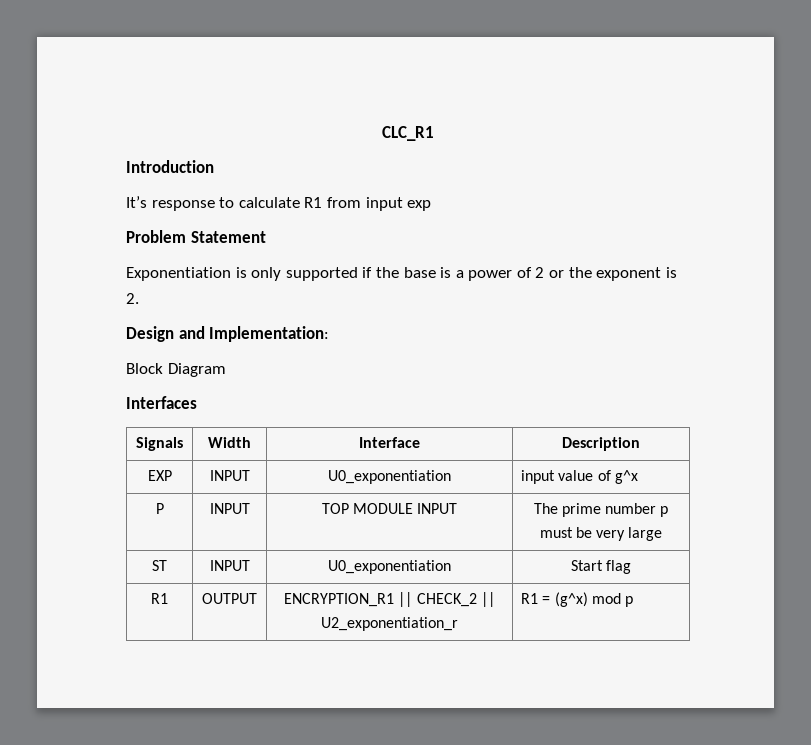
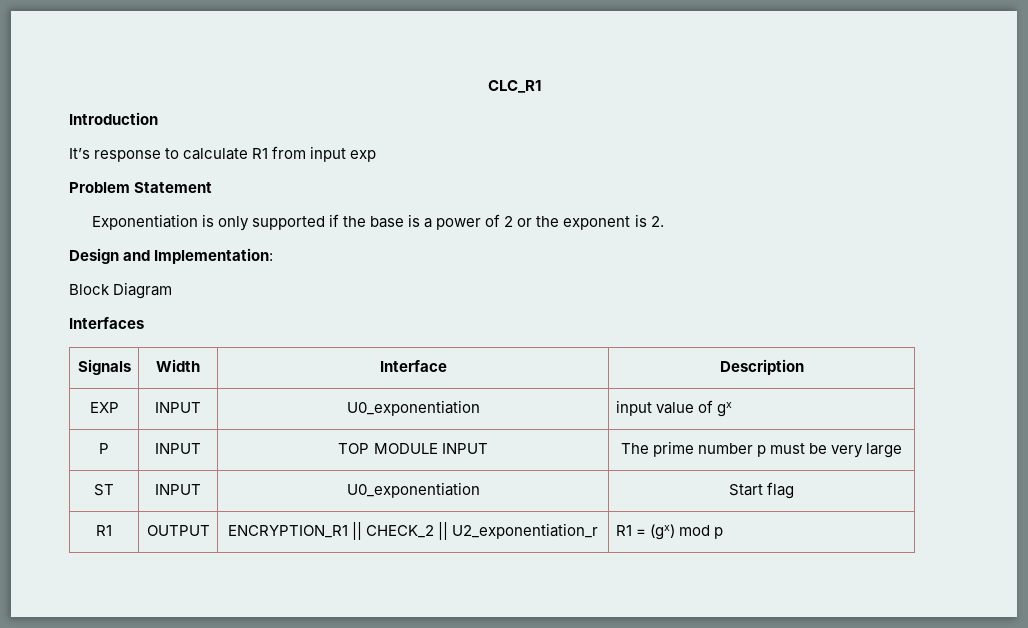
[614,470,638,484] g^x -> [716,402,732,417] gx
[554,592,588,607] (g^x) -> [649,524,675,540] (gx)

